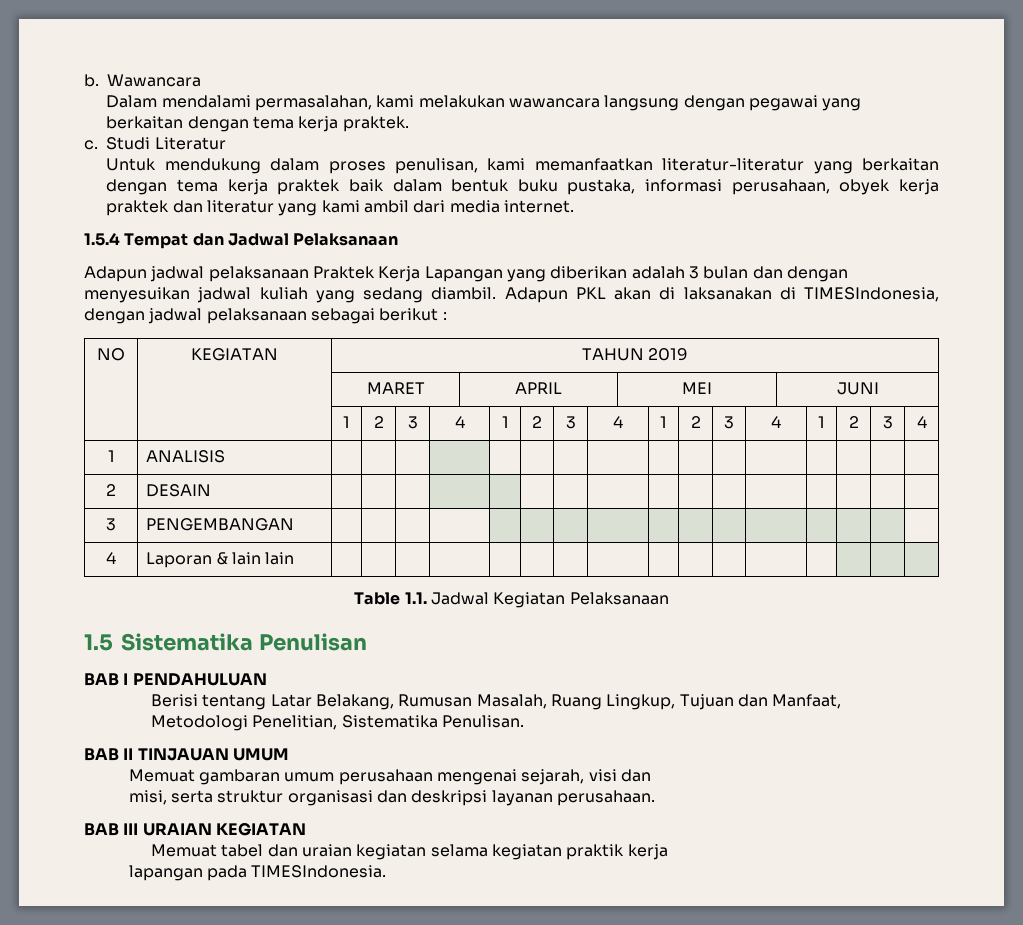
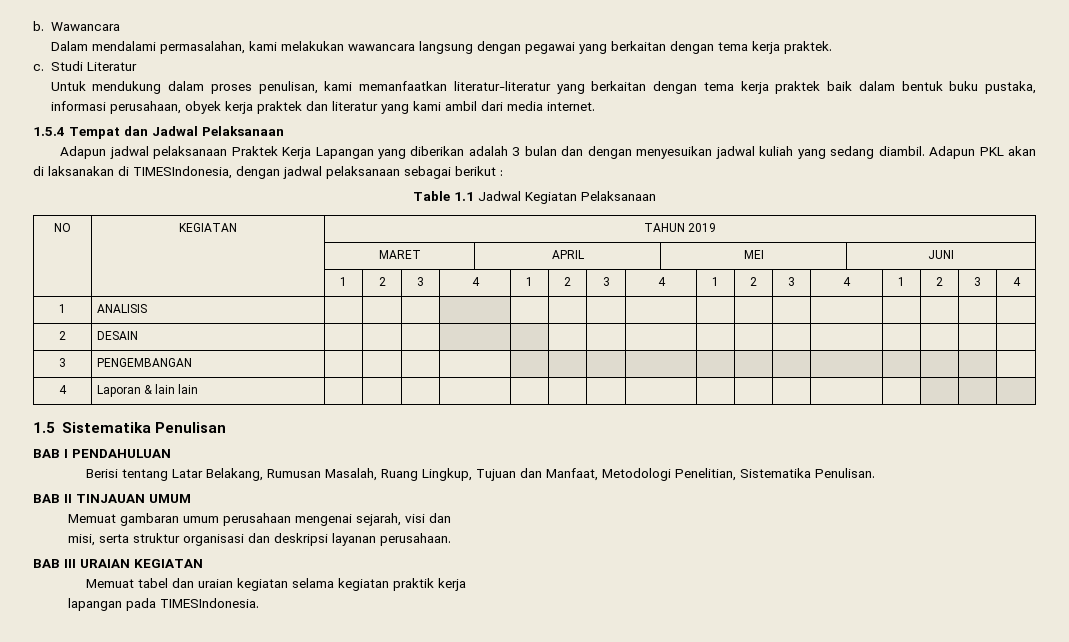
(447, 316) none -> [413,191,656,204] // Table 1.1 Jadwal Kegiatan Pelaksanaan
[354,592,669,608] // Table 1.1. Jadwal Kegiatan Pelaksanaan -> (199, 389) none

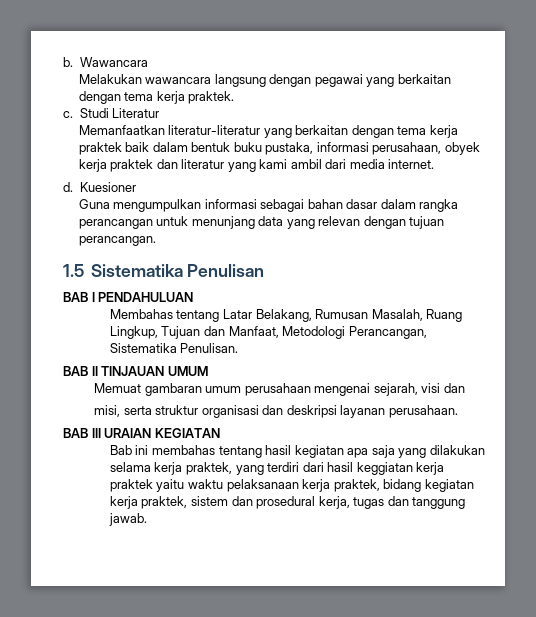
[50,41,344,54] Dalam mendalami permasalahan, kami melakukan -> [78,74,142,84] Melakukan
[50,81,448,94] Untuk mendukung dalam proses penulisan, kami memanfaatkan -> [78,125,165,135] Memanfaatkan
[33,126,284,139] [60,146,1037,159] [33,166,503,179] [413,191,656,204] [54,223,71,232] [179,223,237,232] [643,223,717,232] [378,250,421,259] [551,250,584,259] [743,250,764,259] [928,250,954,259] [340,277,347,286] [378,277,386,286] [417,277,424,286] [471,277,480,286] [526,277,533,286] [564,277,571,286] [602,277,610,286] [657,277,666,286] [712,277,719,286] [750,277,757,286] [788,277,795,286] [843,277,851,286] [898,277,905,286] [936,277,943,286] [974,277,981,286] [1012,277,1021,286] [59,304,66,313] [96,304,147,313] [59,331,66,340] [96,331,138,340] [59,358,66,367] [96,358,192,367] [59,385,67,394] [96,384,199,397] 1.5.4 Tempat dan Jadwal Pelaksanaan // Adapun jadwal pelaksanaan Praktek Kerja Lapangan yang diberikan adalah 3 bulan dan dengan menyesuikan jadwal kuliah yang sedang diambil. Adapun PKL akan di laksanakan di TIMESIndonesia, dengan jadwal pelaksanaan sebagai berikut : // Table 1.1 Jadwal Kegiatan Pelaksanaan // NO | KEGIATAN | TAHUN 2019 // | | MARET | APRIL | MEI | JUNI // | | 1 | 2 | 3 | 4 | 1 | 2 | 3 | 4 | 1 | 2 | 3 | 4 | 1 | 2 | 3 | 4 // 1 | ANALISIS | | | | | | | | | | | | | | | | // 2 | DESAIN | | | | | | | | | | | | | | | | // 3 | PENGEMBANGAN | | | | | | | | | | | | | | | | // 4 | Laporan & lain lain | | | | | | | | | | | | | | | | -> [63,182,136,192] [78,199,459,212] [78,216,445,229] [78,236,156,246] d. Kuesioner // Guna mengumpulkan informasi sebagai bahan dasar dalam rangka perancangan untuk menunjang data yang relevan dengan tujuan perancangan.
[85,469,118,478] Berisi -> [109,309,173,319] Membahas
[674,468,736,481] Penelitian, -> [348,326,427,339] Perancangan,
[85,578,466,591] [68,598,260,611] Memuat tabel dan uraian kegiatan selama kegiatan praktik kerja // lapangan pada TIMESIndonesia. -> [109,445,485,458] [109,462,445,475] [109,479,474,492] [109,496,466,509] [108,513,147,526] Bab ini membahas tentang hasil kegiatan apa saja yang dilakukan selama kerja praktek, yang terdiri dari hasil keggiatan kerja praktek yaitu waktu pelaksanaan kerja praktek, bidang kegiatan kerja praktek, sistem dan prosedural kerja, tugas dan tanggung jawab.

